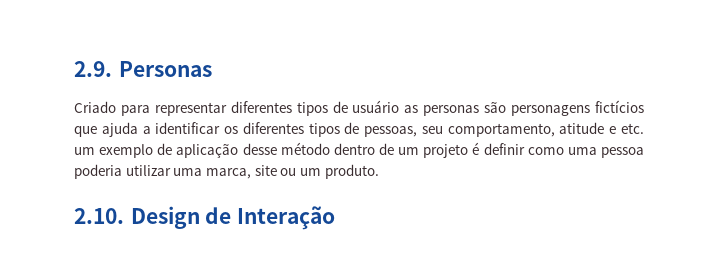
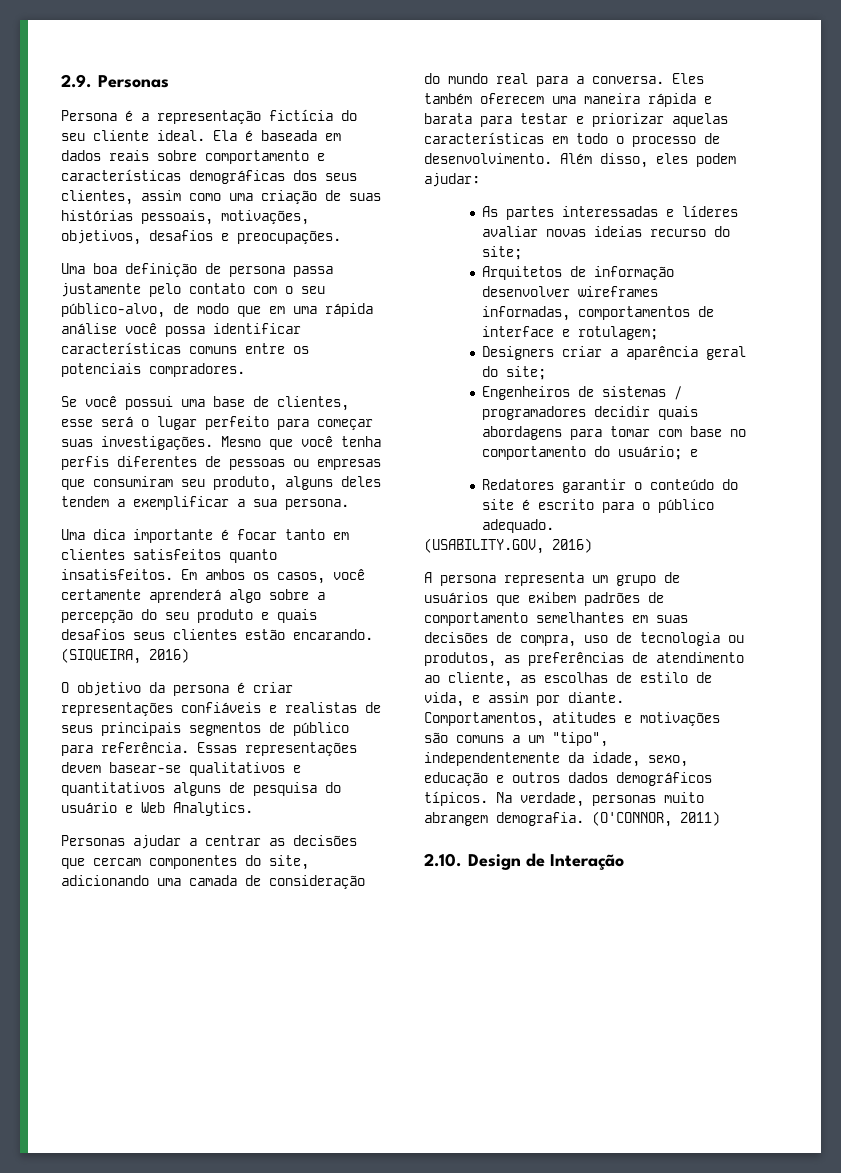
[74,100,645,116] [74,122,644,137] [74,142,645,158] [74,164,379,179] Criado para representar diferentes tipos de usuário as personas são personagens fictícios que ajuda a identificar os diferentes tipos de pessoas, seu comportamento, atitude e etc. um exemplo de aplicação desse método dentro de um projeto é definir como uma pessoa poderia utilizar uma marca, site ou um produto. -> [61,109,357,124] [61,130,341,141] [61,150,325,164] [61,169,357,184] [61,190,381,205] [61,210,309,225] [61,230,341,245] [61,263,333,277] [61,283,325,297] [61,303,373,318] [61,323,301,337] [61,342,309,354] [61,363,245,377] [61,396,349,411] [61,416,373,430] [61,436,381,450] [61,456,381,470] [61,476,381,491] [61,496,349,510] [61,529,349,543] [61,549,277,563] [61,569,365,584] [61,589,325,603] [61,609,317,623] [61,629,373,640] [61,648,189,664] [61,682,293,696] [61,702,381,716] [61,722,349,736] [61,742,357,756] [61,762,301,776] [61,782,341,796] [61,802,253,816] [61,835,357,849] [61,855,309,870] [61,875,365,889] [424,73,704,87] [424,93,712,107] [424,113,728,127] [424,132,720,147] [424,153,736,168] [424,173,480,187] [481,205,738,220] [481,226,730,237] [481,246,522,260] [481,266,674,280] [481,286,658,297] [481,306,714,321] [481,326,658,340] [481,346,746,360] [481,366,546,380] [481,386,682,400] [481,406,698,420] [481,426,746,440] [481,446,698,460] [481,479,738,493] [481,499,714,513] [481,519,554,533] [424,538,592,554] [424,572,680,586] [424,592,664,606] [424,612,688,626] [424,632,744,647] [424,652,744,667] [424,672,712,687] [424,692,624,707] [424,712,720,727] [424,732,608,747] [424,752,688,767] [424,772,712,786] [424,791,704,807] [424,811,720,827] Persona é a representação fictícia do seu cliente ideal. Ela é baseada em dados reais sobre comportamento e características demográficas dos seus clientes, assim como uma criação de suas histórias pessoais, motivações, objetivos, desafios e preocupações. // Uma boa definição de persona passa justamente pelo contato com o seu público-alvo, de modo que em uma rápida análise você possa identificar características comuns entre os potenciais compradores. // Se você possui uma base de clientes, esse será o lugar perfeito para começar suas investigações. Mesmo que você tenha perfis diferentes de pessoas ou empresas que consumiram seu produto, alguns deles tendem a exemplificar a sua persona. // Uma dica importante é focar tanto em clientes satisfeitos quanto insatisfeitos. Em ambos os casos, você certamente aprenderá algo sobre a percepção do seu produto e quais desafios seus clientes estão encarando. (SIQUEIRA, 2016) // O objetivo da persona é criar representações confiáveis e realistas de seus principais segmentos de público para referência. Essas representações devem basear-se qualitativos e quantitativos alguns de pesquisa do usuário e Web Analytics. // Personas ajudar a centrar as decisões que cercam componentes do site, adicionando uma camada de consideração do mundo real para a conversa. Eles também oferecem uma maneira rápida e barata para testar e priorizar aquelas características em todo o processo de desenvolvimento. Além disso, eles podem ajudar: // As partes interessadas e líderes avaliar novas ideias recurso do site; // Arquitetos de informação desenvolver wireframes informadas, comportamentos de interface e rotulagem; // Designers criar a aparência geral do site; // Engenheiros de sistemas / programadores decidir quais abordagens para tomar com base no comportamento do usuário; e // Redatores garantir o conteúdo do site é escrito para o público adequado. // (USABILITY.GOV, 2016) // A persona representa um grupo de usuários que exibem padrões de comportamento semelhantes em suas decisões de compra, uso de tecnologia ou produtos, as preferências de atendimento ao cliente, as escolhas de estilo de vida, e assim por diante. Comportamentos, atitudes e motivações são comuns a um "tipo", independentemente da idade, sexo, educação e outros dados demográficos típicos. Na verdade, personas muito abrangem demografia. (O'CONNOR, 2011)

